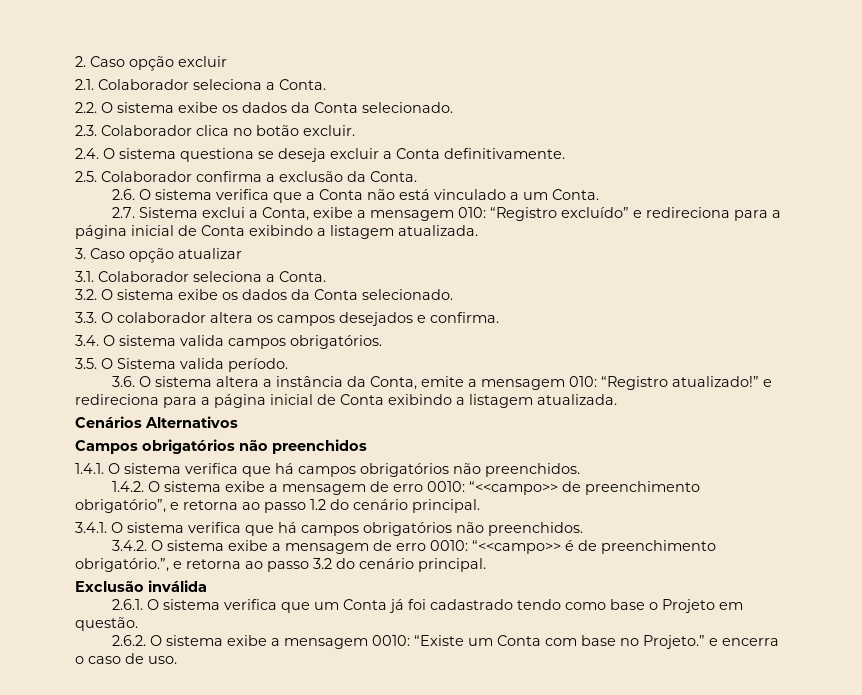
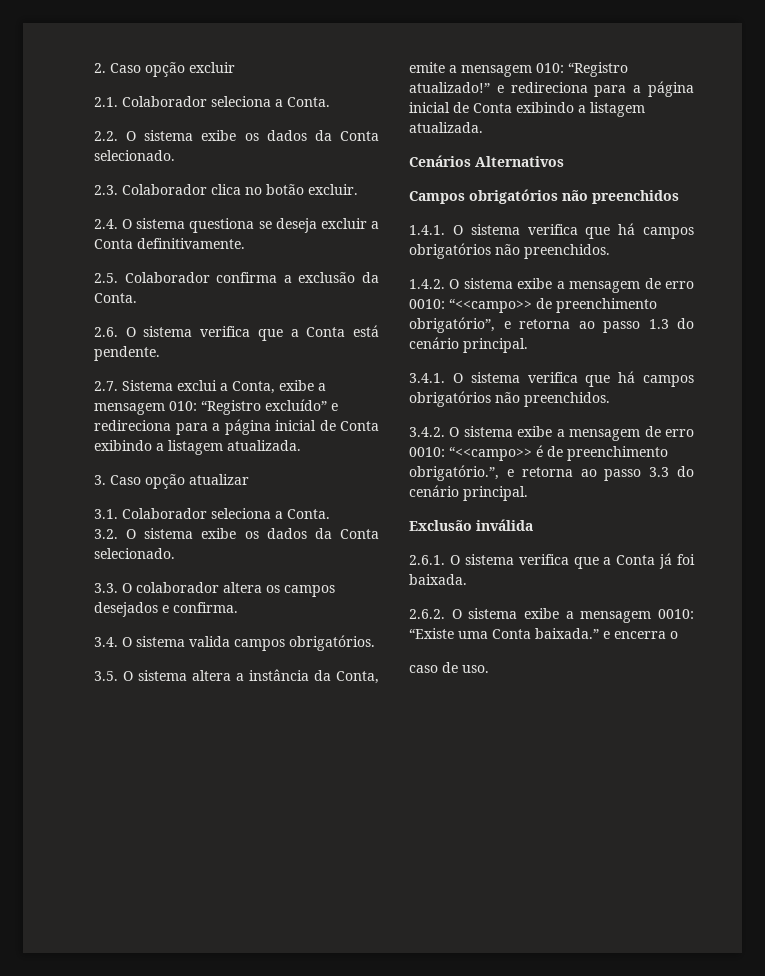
[367,189,600,200] não está vinculado a um Conta. -> [353,325,379,337] [94,346,160,361] está pendente.
[117,358,288,372] [112,376,152,387] Sistema valida período. // 3.6. O -> (133, 676) none
[310,499,326,510] 1.2 -> [648,319,669,329] 1.3
[313,558,332,569] 3.2 -> [649,467,670,477] 3.3
[314,602,340,610] um -> [603,557,612,565] a
[430,599,744,613] [75,617,138,631] cadastrado tendo como base o Projeto em questão. -> [409,574,467,585] baixada.
[468,635,706,649] um Conta com base no Projeto.” -> [458,628,599,639] uma Conta baixada.”
(84, 660) none -> (678, 635) //

